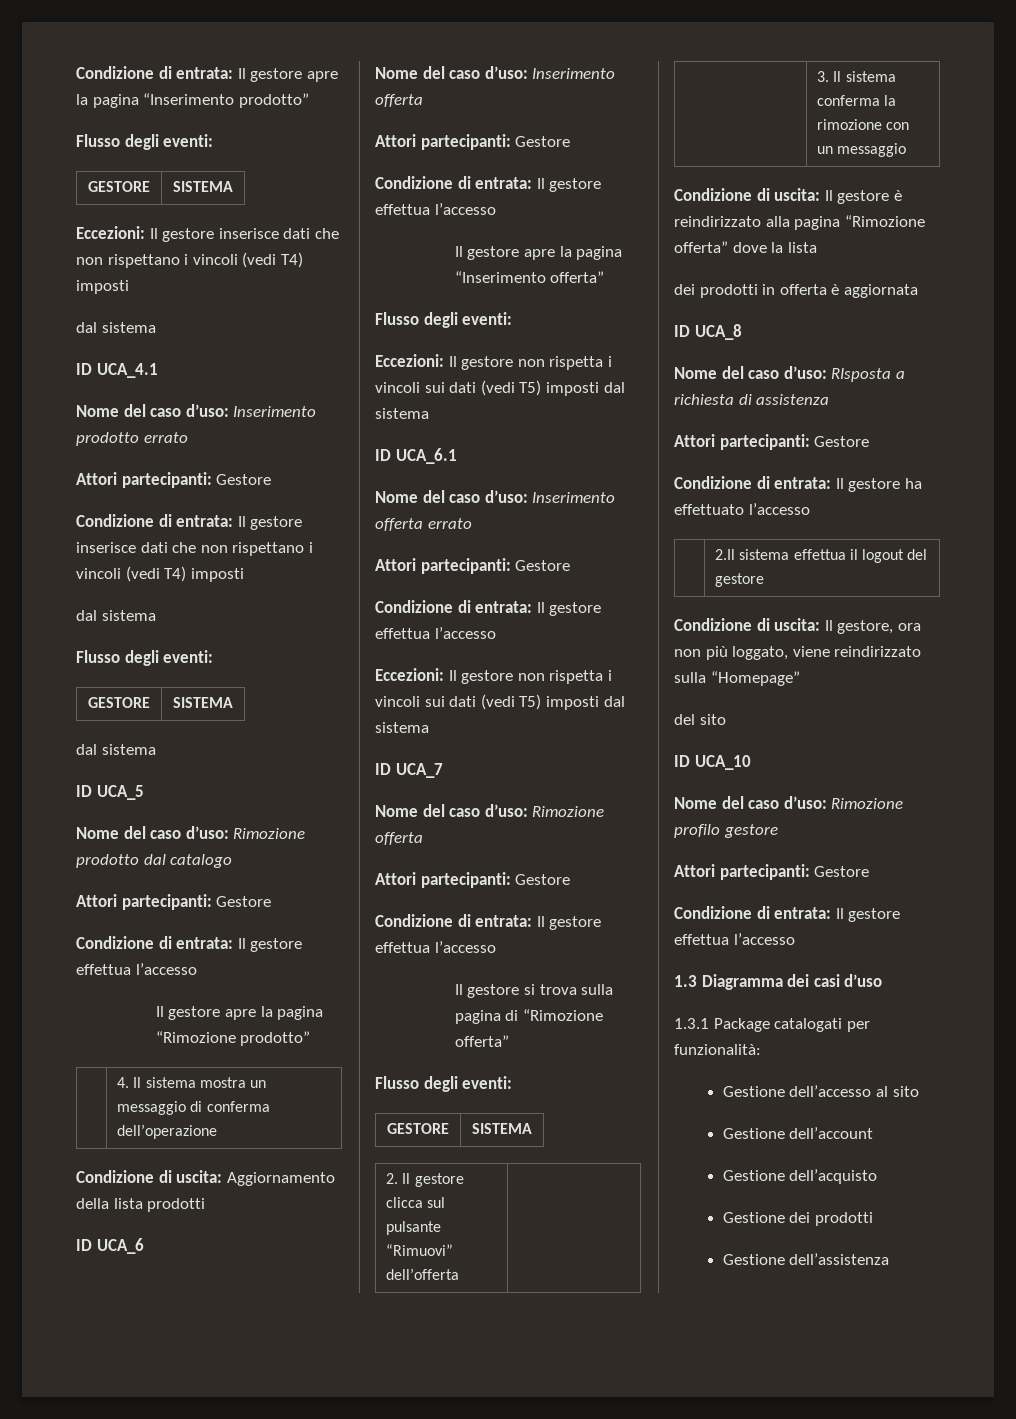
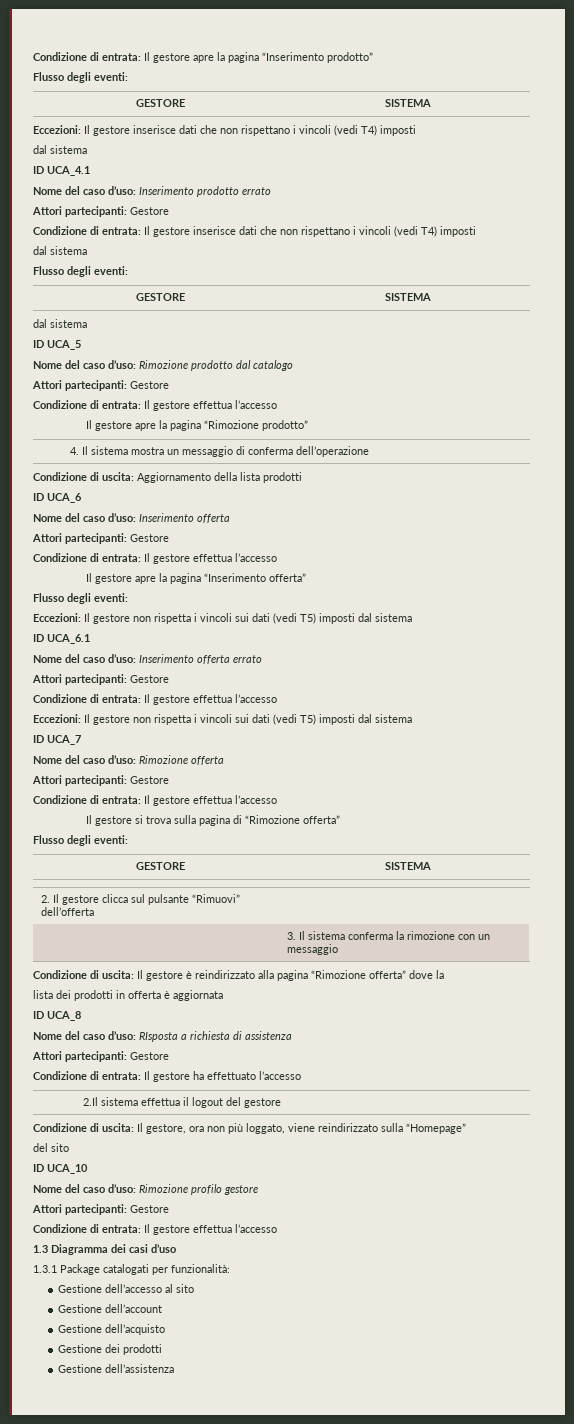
[787,242,817,253] lista // -> [33,990,53,999] // lista

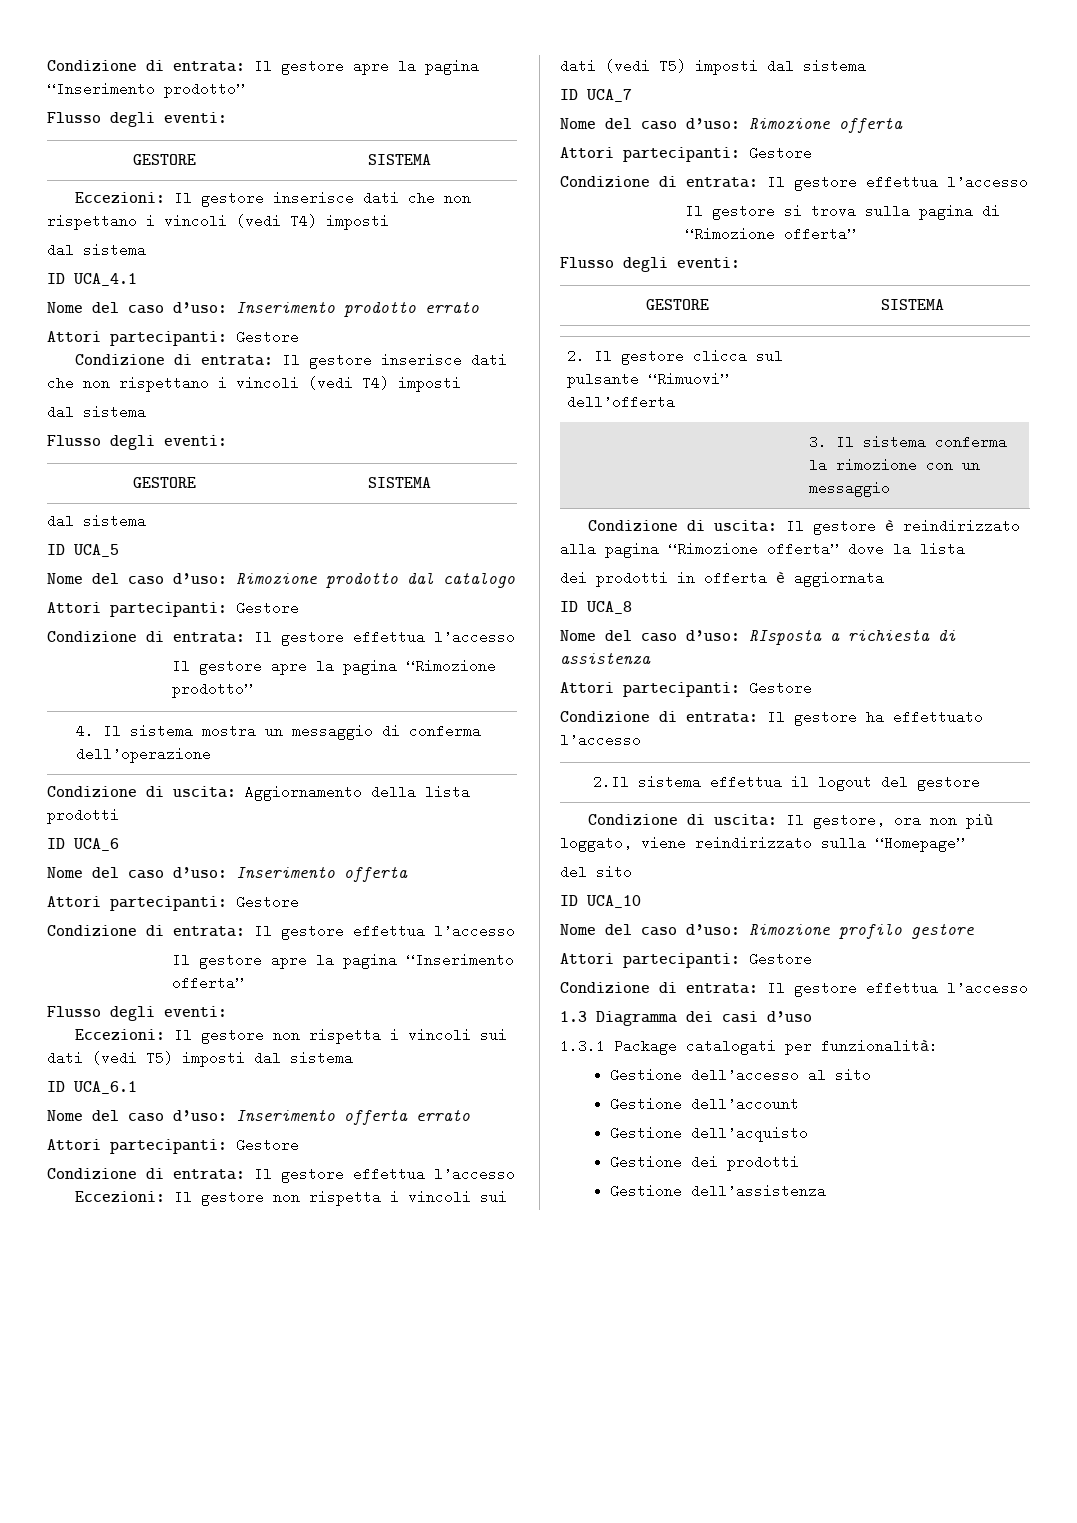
[33,990,53,999] // lista -> [920,542,965,556] lista //

